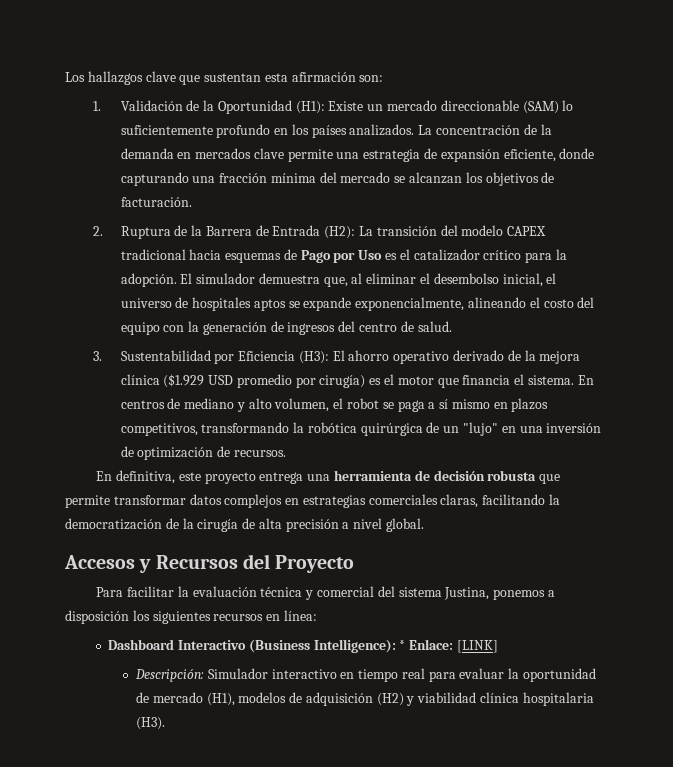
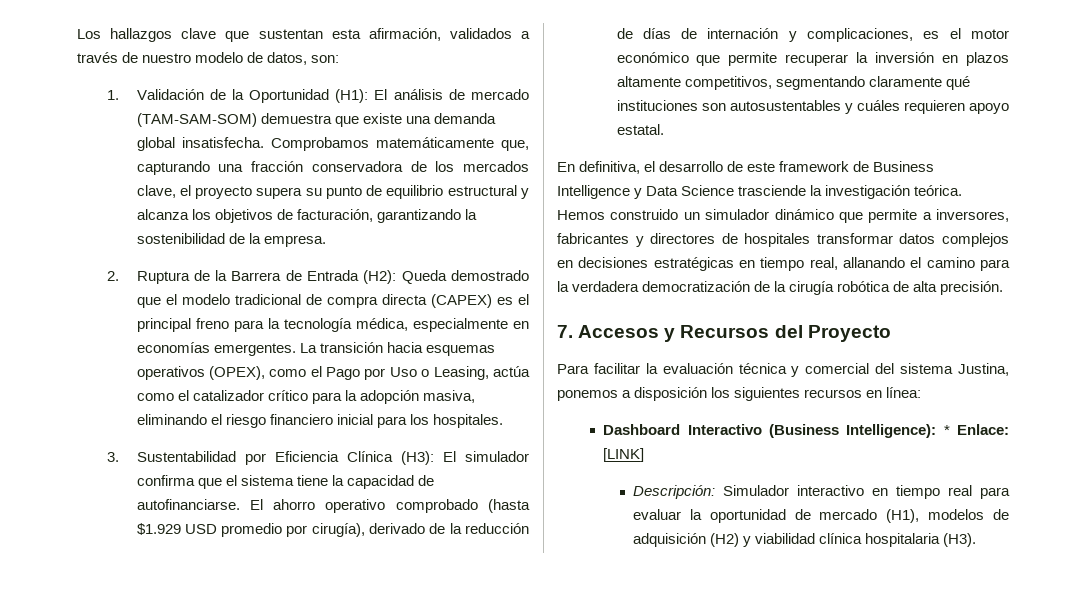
[291,72,356,82] afirmación -> [368,28,530,41] [77,52,308,65] afirmación, validados a través de nuestro modelo de datos,
[328,100,574,114] [120,124,552,138] [120,148,595,162] [120,172,555,186] [120,197,192,207] Existe un mercado direccionable (SAM) lo suficientemente profundo en los países analizados. La concentración de la demanda en mercados clave permite una estrategia de expansión eficiente, donde capturando una fracción mínima del mercado se alcanzan los objetivos de facturación. -> [374,89,529,100] [136,113,496,127] [136,137,529,151] [136,161,529,175] [136,185,530,199] [136,209,477,223] [136,233,326,247] El análisis de mercado (TAM-SAM-SOM) demuestra que existe una demanda global insatisfecha. Comprobamos matemáticamente que, capturando una fracción conservadora de los mercados clave, el proyecto supera su punto de equilibrio estructural y alcanza los objetivos de facturación, garantizando la sostenibilidad de la empresa.
[359,225,547,236] [120,249,398,263] La transición del modelo CAPEX tradicional hacia esquemas de Pago por Uso es -> [401,270,529,284] [136,294,529,308] [136,318,529,332] [136,342,495,356] [136,366,530,380] [136,393,174,401] Queda demostrado que el modelo tradicional de compra directa (CAPEX) es el principal freno para la tecnología médica, especialmente en economías emergentes. La transición hacia esquemas operativos (OPEX), como el Pago por Uso o Leasing, actúa como
[120,273,557,287] [120,297,595,311] [120,321,452,335] adopción. El simulador demuestra que, al eliminar el desembolso inicial, el universo de hospitales aptos se expande exponencialmente, alineando el costo del equipo con la generación de ingresos del centro de salud. -> [359,390,475,404] [136,414,503,428] adopción masiva, eliminando el riesgo financiero inicial para los hospitales.
(296, 356) none -> [346,451,393,462] Clínica
[348,350,581,364] [120,374,594,388] [120,398,549,412] [120,422,602,436] [120,446,286,460] [96,470,561,484] [65,494,561,508] ahorro operativo derivado de la mejora clínica ($1.929 USD promedio por cirugía) es el motor que financia el sistema. En centros de mediano y alto volumen, el robot se paga a sí mismo en plazos competitivos, transformando la robótica quirúrgica de un "lujo" en una inversión de optimización de recursos. // En definitiva, este proyecto entrega una herramienta de decisión robusta que permite transformar datos complejos en estrategias comerciales claras, facilitando la -> [465,451,529,462] [136,475,434,489] [136,499,530,513] [136,523,529,537] [616,28,1009,42] [616,52,1010,66] [616,76,970,90] [616,100,1009,114] [616,124,664,135] [557,161,935,174] [557,185,963,199] [557,209,1009,223] [557,233,1009,247] [557,257,1010,271] [557,281,640,292] simulador confirma que el sistema tiene la capacidad de autofinanciarse. El ahorro operativo comprobado (hasta $1.929 USD promedio por cirugía), derivado de la reducción de días de internación y complicaciones, es el motor económico que permite recuperar la inversión en plazos altamente competitivos, segmentando claramente qué instituciones son autosustentables y cuáles requieren apoyo estatal. // En definitiva, el desarrollo de este framework de Business Intelligence y Data Science trasciende la investigación teórica. Hemos construido un simulador dinámico que permite a inversores, fabricantes y directores de hospitales transformar datos complejos en decisiones estratégicas en tiempo real, allanando el camino para la verdadera
(239, 525) none -> [837,281,891,292] robótica
[285,518,425,532] precisión a nivel global. // -> [940,281,1004,295] [557,325,573,338] precisión. // 7.

